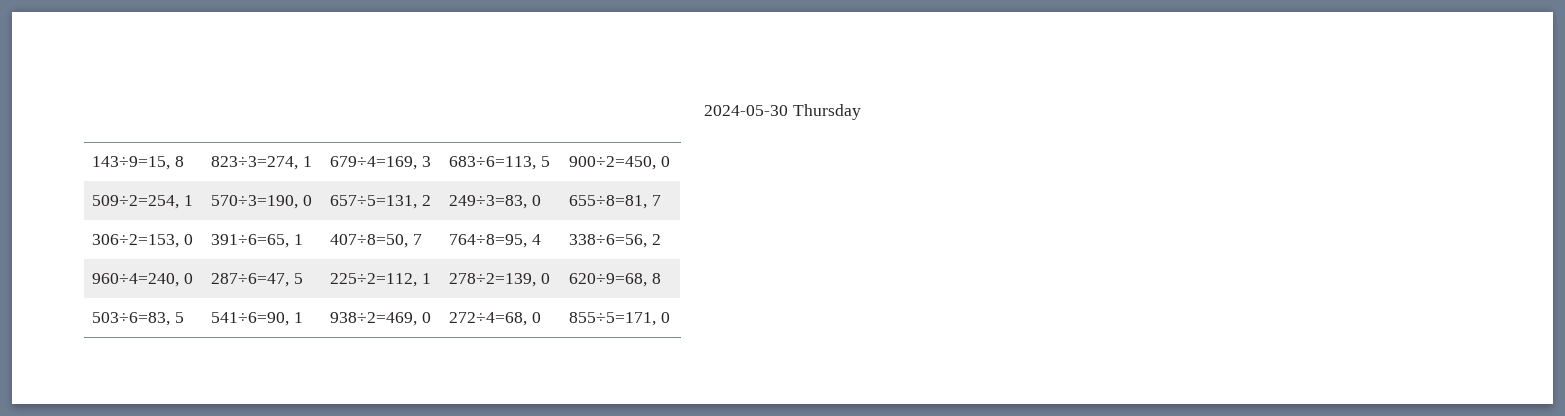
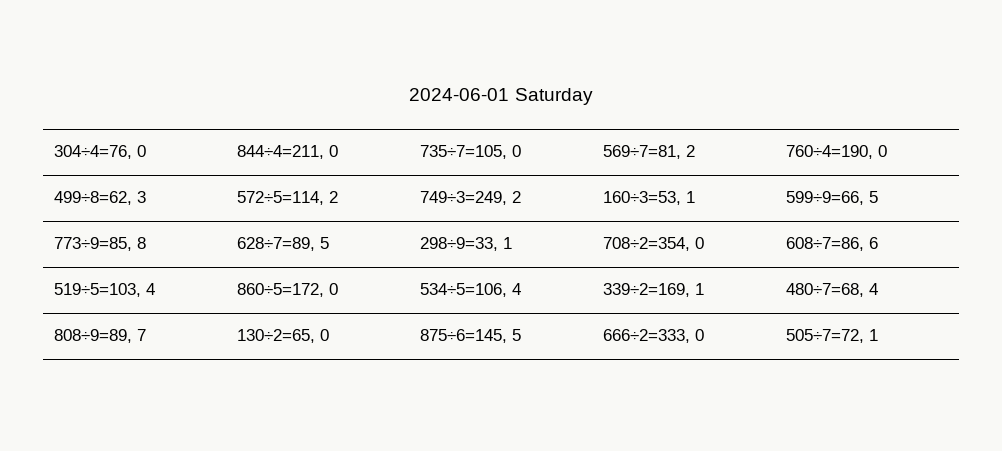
[704,104,861,120] [92,156,184,170] [211,156,312,170] [330,156,431,170] [449,156,550,170] [569,156,670,170] [92,195,193,209] [211,195,312,209] [330,195,431,209] [449,195,541,209] [569,195,661,209] [92,234,193,248] [211,234,303,248] [330,234,422,248] [449,234,541,248] [569,234,661,248] [92,273,193,287] [211,273,303,287] [330,273,431,287] [449,273,550,287] [569,273,661,287] [92,312,184,326] [211,312,303,326] [330,312,431,326] [449,312,541,326] [569,312,670,326] 2024-05-30 Thursday // 143÷9=15, 8 | 823÷3=274, 1 | 679÷4=169, 3 | 683÷6=113, 5 | 900÷2=450, 0 // 509÷2=254, 1 | 570÷3=190, 0 | 657÷5=131, 2 | 249÷3=83, 0 | 655÷8=81, 7 // 306÷2=153, 0 | 391÷6=65, 1 | 407÷8=50, 7 | 764÷8=95, 4 | 338÷6=56, 2 // 960÷4=240, 0 | 287÷6=47, 5 | 225÷2=112, 1 | 278÷2=139, 0 | 620÷9=68, 8 // 503÷6=83, 5 | 541÷6=90, 1 | 938÷2=469, 0 | 272÷4=68, 0 | 855÷5=171, 0 -> [409,88,593,105] [53,145,146,159] [236,145,338,159] [419,145,521,159] [602,145,695,159] [785,145,887,159] [53,191,146,205] [236,191,338,205] [419,191,521,205] [602,191,695,205] [785,191,878,205] [53,237,146,251] [236,237,329,251] [419,237,512,251] [602,237,704,251] [785,237,878,251] [53,283,155,297] [236,283,338,297] [419,283,521,297] [602,283,704,297] [785,283,878,297] [53,329,146,343] [236,329,329,343] [419,329,521,343] [602,329,704,343] [785,329,878,343] 2024-06-01 Saturday // 304÷4=76, 0 | 844÷4=211, 0 | 735÷7=105, 0 | 569÷7=81, 2 | 760÷4=190, 0 // 499÷8=62, 3 | 572÷5=114, 2 | 749÷3=249, 2 | 160÷3=53, 1 | 599÷9=66, 5 // 773÷9=85, 8 | 628÷7=89, 5 | 298÷9=33, 1 | 708÷2=354, 0 | 608÷7=86, 6 // 519÷5=103, 4 | 860÷5=172, 0 | 534÷5=106, 4 | 339÷2=169, 1 | 480÷7=68, 4 // 808÷9=89, 7 | 130÷2=65, 0 | 875÷6=145, 5 | 666÷2=333, 0 | 505÷7=72, 1

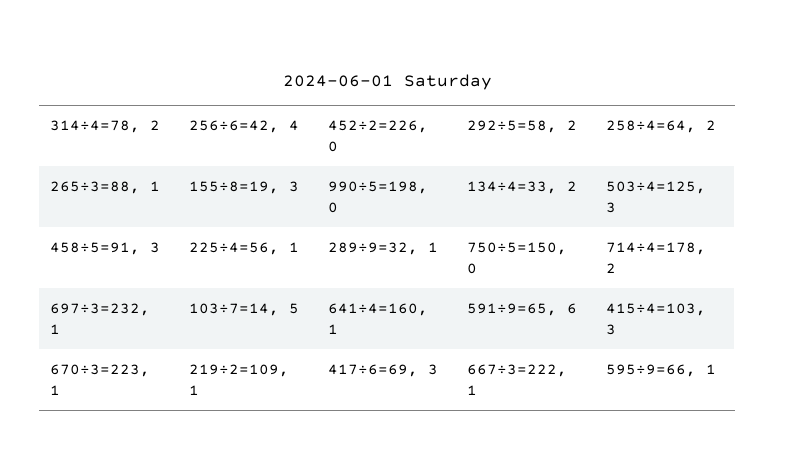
[53,145,146,159] [236,145,338,159] [419,145,521,159] [602,145,695,159] [785,145,887,159] [53,191,146,205] [236,191,338,205] [419,191,521,205] [602,191,695,205] [785,191,878,205] [53,237,146,251] [236,237,329,251] [419,237,512,251] [602,237,704,251] [785,237,878,251] [53,283,155,297] [236,283,338,297] [419,283,521,297] [602,283,704,297] [785,283,878,297] [53,329,146,343] [236,329,329,343] [419,329,521,343] [602,329,704,343] [785,329,864,343] 304÷4=76, 0 | 844÷4=211, 0 | 735÷7=105, 0 | 569÷7=81, 2 | 760÷4=190, 0 // 499÷8=62, 3 | 572÷5=114, 2 | 749÷3=249, 2 | 160÷3=53, 1 | 599÷9=66, 5 // 773÷9=85, 8 | 628÷7=89, 5 | 298÷9=33, 1 | 708÷2=354, 0 | 608÷7=86, 6 // 519÷5=103, 4 | 860÷5=172, 0 | 534÷5=106, 4 | 339÷2=169, 1 | 480÷7=68, 4 // 808÷9=89, 7 | 130÷2=65, 0 | 875÷6=145, 5 | 666÷2=333, 0 | 505÷7=72, -> [49,120,160,133] [188,120,299,133] [327,120,428,133] [327,141,338,152] [466,120,577,133] [605,120,716,133] [49,181,160,194] [188,181,299,194] [327,181,428,194] [327,202,338,213] [466,181,577,194] [605,181,706,194] [605,202,616,213] [49,242,160,255] [188,242,299,255] [327,242,438,255] [466,242,567,255] [466,263,477,274] [605,242,706,255] [605,263,616,273] [49,303,150,316] [49,324,60,334] [188,303,299,316] [327,303,428,316] [327,324,338,334] [466,303,577,316] [605,303,706,316] [605,324,616,335] [49,364,150,377] [49,385,60,395] [188,364,289,377] [188,385,199,395] [327,364,438,377] [466,364,567,377] [466,385,477,395] [605,364,696,377] 314÷4=78, 2 | 256÷6=42, 4 | 452÷2=226, 0 | 292÷5=58, 2 | 258÷4=64, 2 // 265÷3=88, 1 | 155÷8=19, 3 | 990÷5=198, 0 | 134÷4=33, 2 | 503÷4=125, 3 // 458÷5=91, 3 | 225÷4=56, 1 | 289÷9=32, 1 | 750÷5=150, 0 | 714÷4=178, 2 // 697÷3=232, 1 | 103÷7=14, 5 | 641÷4=160, 1 | 591÷9=65, 6 | 415÷4=103, 3 // 670÷3=223, 1 | 219÷2=109, 1 | 417÷6=69, 3 | 667÷3=222, 1 | 595÷9=66,

